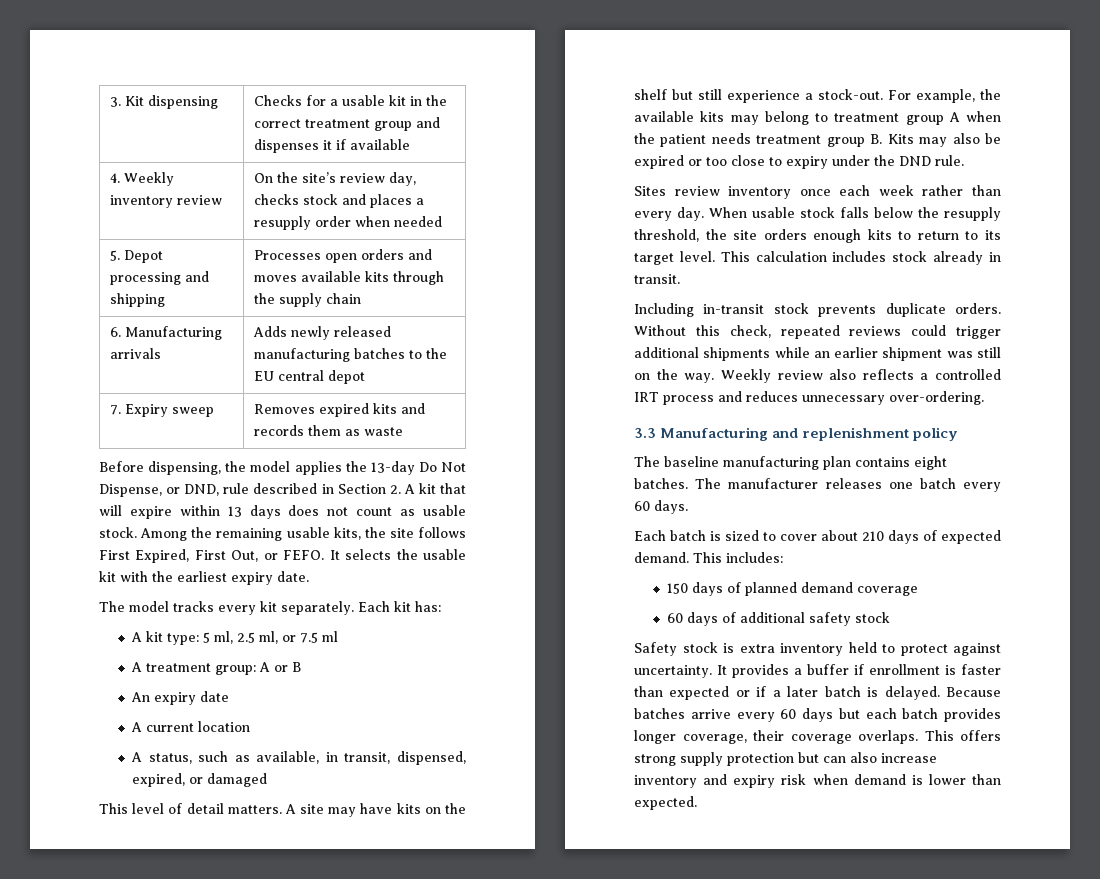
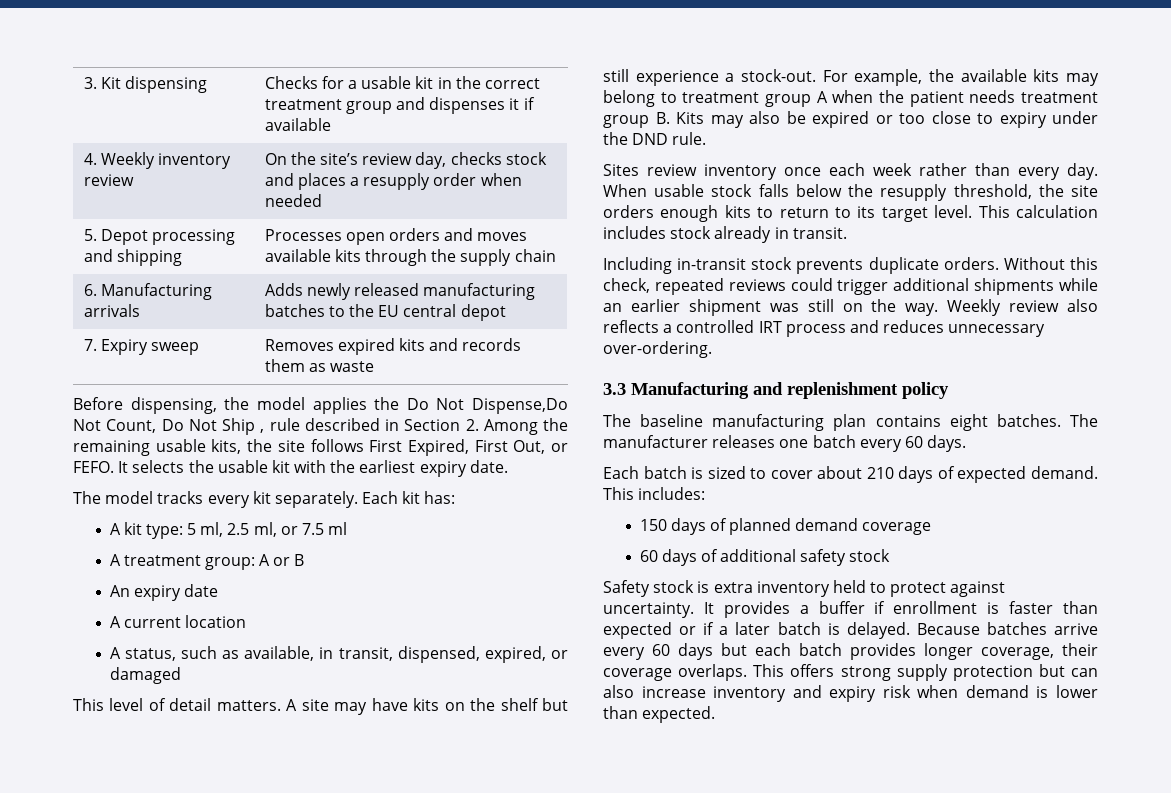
[370,461,466,475] [99,484,220,497] 13-day Do Not Dispense, or DND, -> [406,398,568,414] [73,418,265,435] Do Not Dispense,Do Not Count, Do Not Ship ,
[403,483,467,494] [99,505,467,519] [99,527,137,538] A kit that will expire within 13 days does not count as usable stock. -> (479, 425) none

